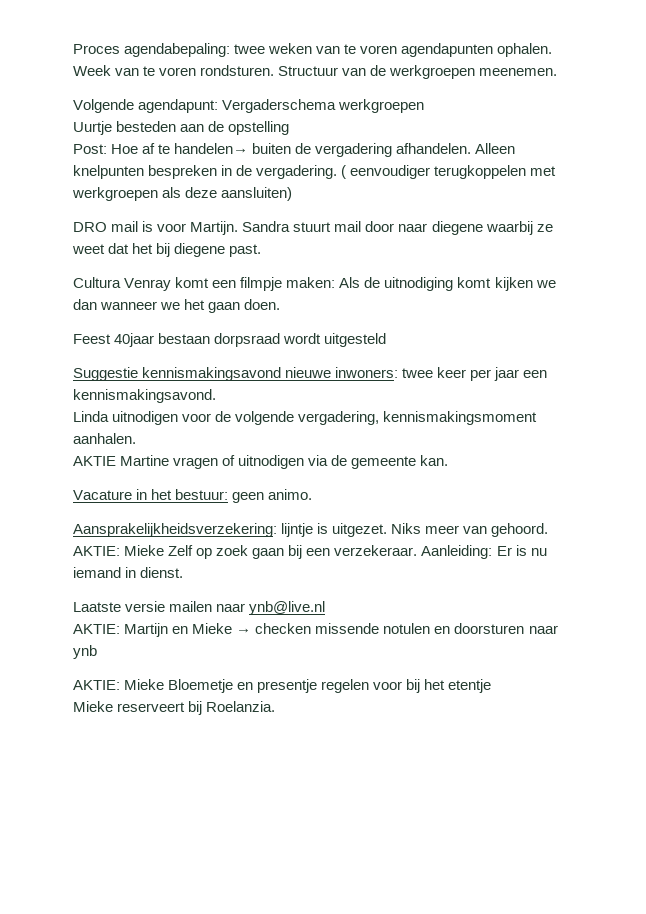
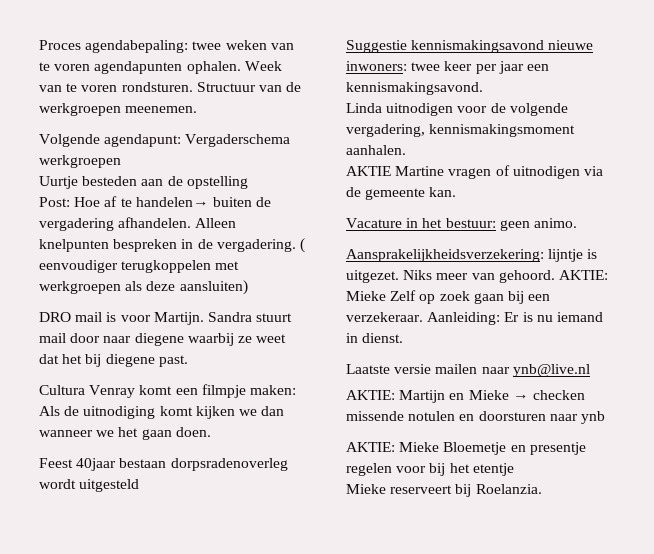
[214,333,281,347] dorpsraad -> [170,458,288,471] dorpsradenoverleg

